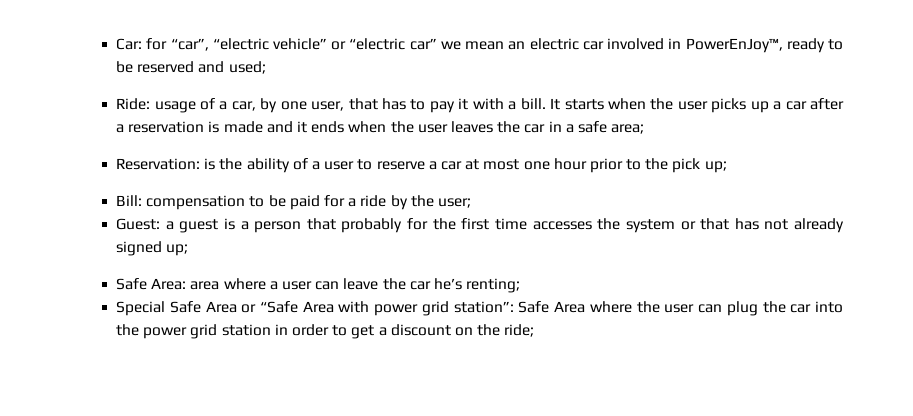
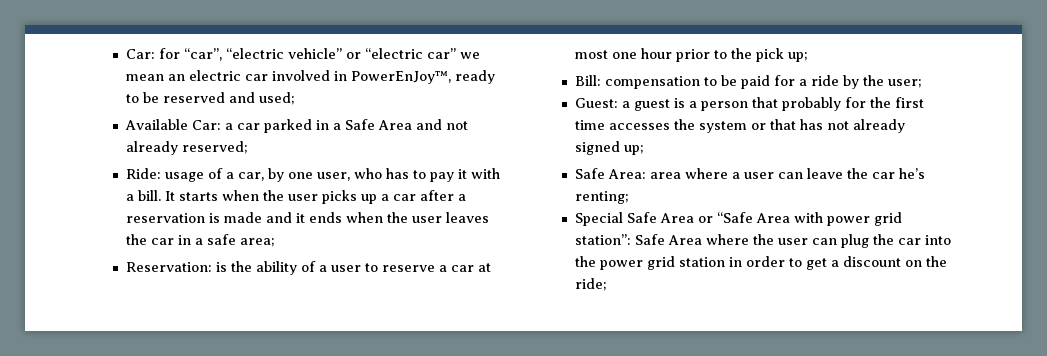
(266, 67) none -> [125,119,469,133] [126,141,249,155] // Available Car: a car parked in a Safe Area and not already reserved;
[348,98,378,110] that -> [354,168,383,179] who

